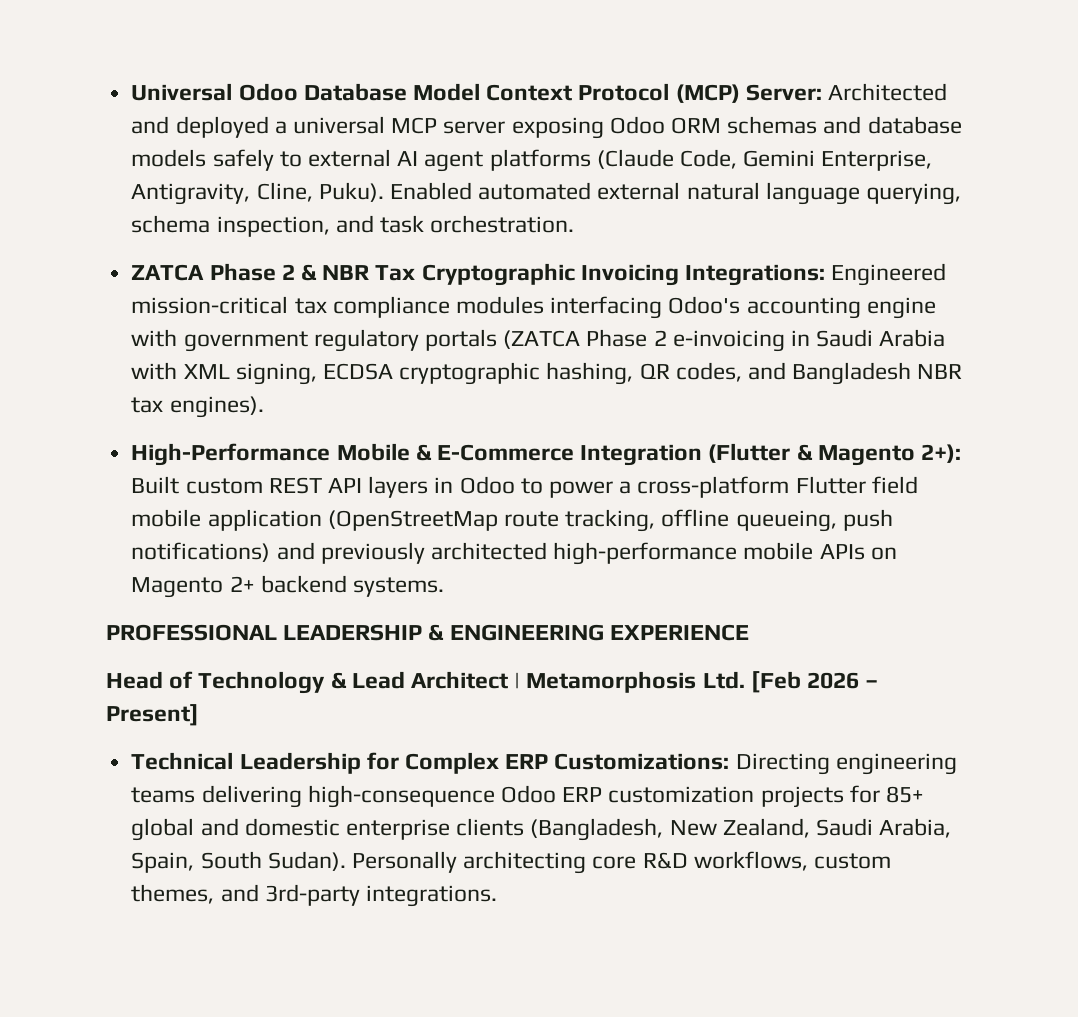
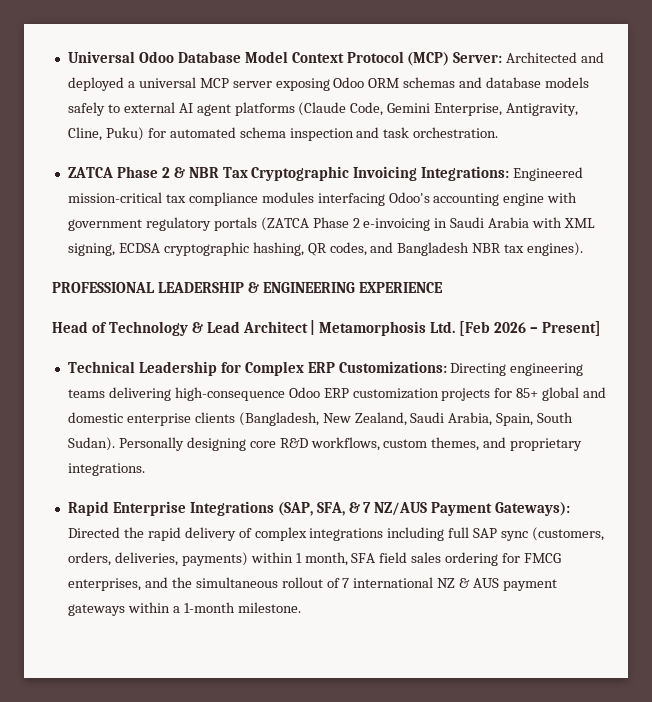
[318,182,961,205] [131,215,330,237] Puku). Enabled automated external natural language querying, schema inspection, -> [105,127,354,141] Puku) for automated schema inspection
[131,443,961,466] [131,476,918,498] [131,509,893,532] [131,542,897,565] [131,575,444,598] // High-Performance Mobile & E-Commerce Integration (Flutter & Magento 2+): Built custom REST API layers in Odoo to power a cross-platform Flutter field mobile application (OpenStreetMap route tracking, offline queueing, push notifications) and previously architected high-performance mobile APIs on Magento 2+ backend systems. -> (584, 249) none
[463,851,587,874] architecting -> [186,437,246,451] designing
[264,884,360,906] 3rd-party -> [510,438,583,451] proprietary
(497, 896) none -> [67,501,571,516] [67,527,605,541] [67,552,562,566] [67,577,558,591] [67,602,301,616] // Rapid Enterprise Integrations (SAP, SFA, & 7 NZ/AUS Payment Gateways): Directed the rapid delivery of complex integrations including full SAP sync (customers, orders, deliveries, payments) within 1 month, SFA field sales ordering for FMCG enterprises, and the simultaneous rollout of 7 international NZ & AUS payment gateways within a 1-month milestone.

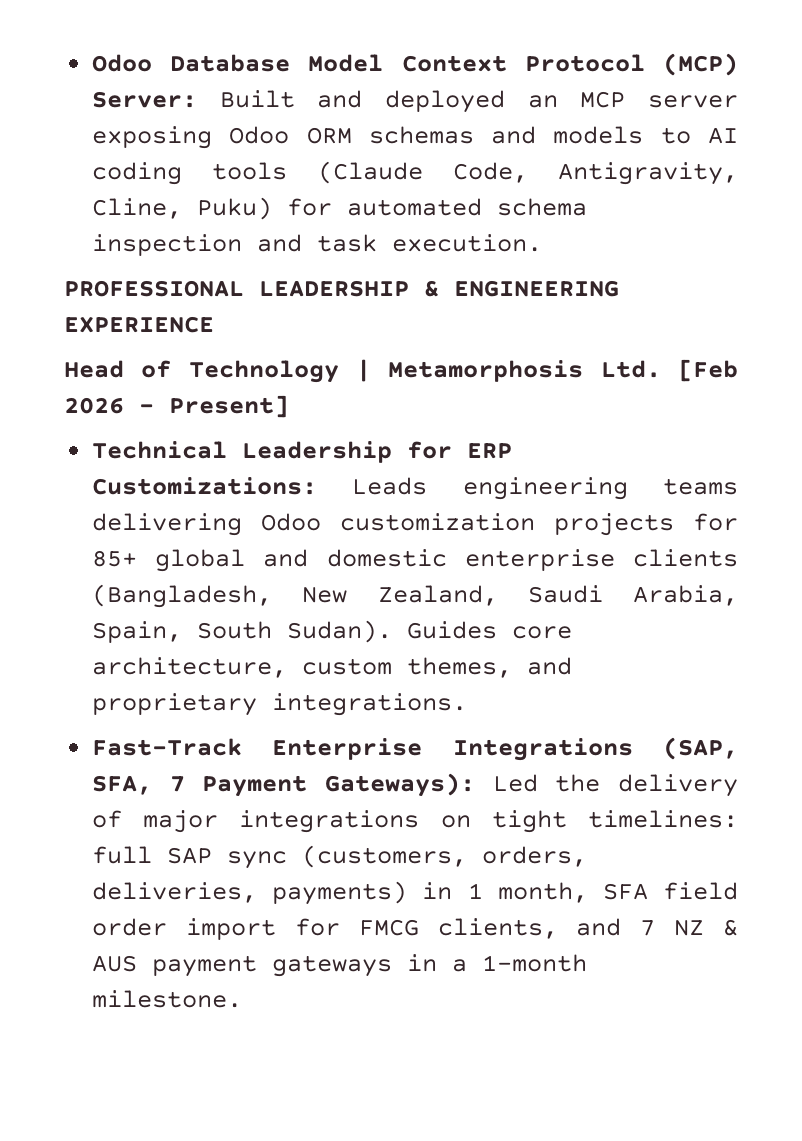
[67,51,135,63] Universal -> (92, 63) none
[506,52,578,63] Architected -> [219,90,295,108] Built
[127,77,196,88] a universal -> [527,95,558,108] an
[486,77,590,88] [67,102,503,116] database models safely to external AI agent platforms (Claude Code, Gemini Enterprise, -> [553,126,738,144] [92,161,528,185] models to AI coding tools (Claude Code,
[413,127,499,138] [67,166,584,181] [67,192,578,206] [67,217,596,231] [67,242,584,256] orchestration. // ZATCA Phase 2 & NBR Tax Cryptographic Invoicing Integrations: Engineered mission-critical tax compliance modules interfacing Odoo's accounting engine with government regulatory portals (ZATCA Phase 2 e-invoicing in Saudi Arabia with XML signing, ECDSA cryptographic hashing, QR codes, and Bangladesh NBR tax engines). -> [392,234,543,252] execution.
[191,321,308,333] & Lead Architect -> (339, 371) none
[244,361,304,376] Complex -> (453, 450) none
[450,363,507,376] Directing -> [352,477,428,495] Leads
[174,387,349,401] high-consequence Odoo ERP -> [261,513,322,531] Odoo
[118,437,380,451] Personally designing core R&D workflows, -> [407,621,573,639] [92,657,288,678] Guides core architecture,
[67,501,109,516] Rapid -> [92,738,243,756] Fast-Track
[348,502,571,516] [67,527,445,541] & 7 NZ/AUS Payment Gateways): Directed the rapid delivery of complex integrations including -> [169,773,738,797] [92,810,738,833] 7 Payment Gateways): Led the delivery of major integrations on tight timelines:
[250,552,293,563] within -> [422,882,453,900] in
[411,552,562,566] [67,577,434,591] sales ordering for FMCG enterprises, and the simultaneous rollout of 7 international -> [92,918,656,940] order import for FMCG clients, and 7
[127,602,170,613] within -> [407,954,438,972] in

